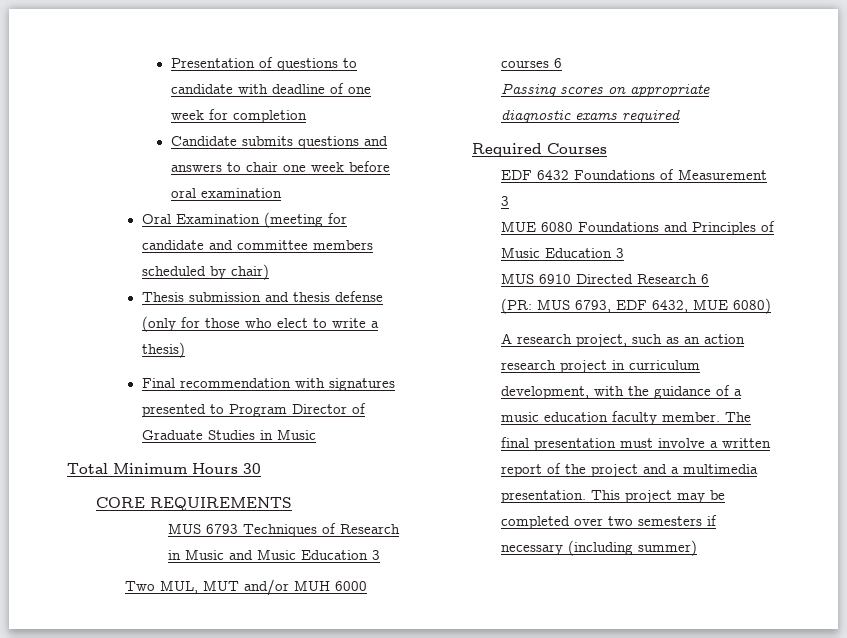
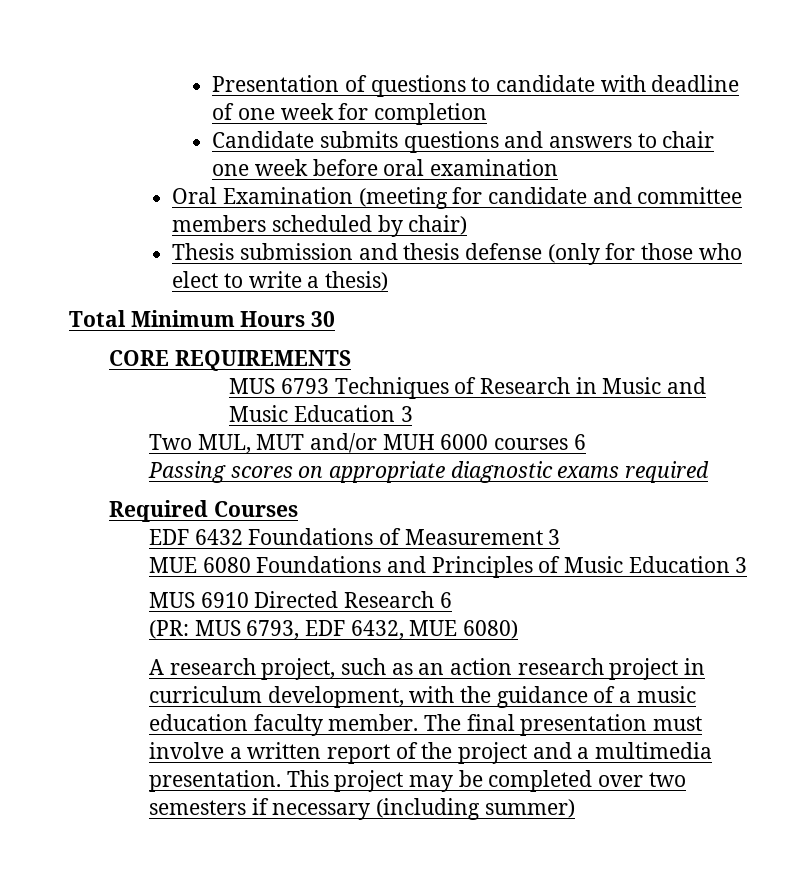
[141,378,395,391] [141,403,366,417] [141,429,316,440] // Final recommendation with signatures presented to Program Director of Graduate Studies in Music -> (388, 281) none

